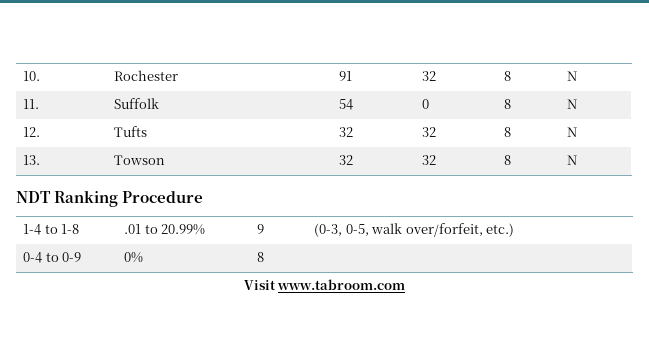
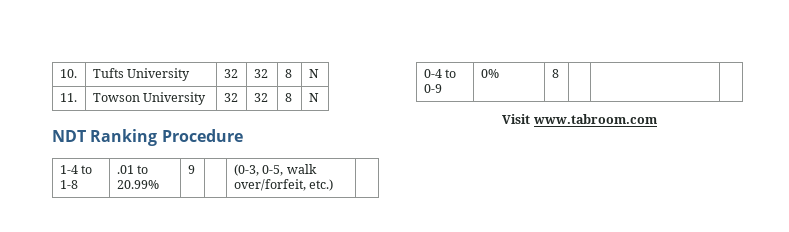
[114,70,179,81] [339,71,353,81] Rochester | 91 -> [92,68,191,81] [223,69,238,78] Tufts University | 32
[114,98,160,109] [339,99,354,110] [422,99,430,109] [504,99,512,109] [567,99,578,109] [23,127,41,137] [114,126,148,137] [339,127,354,137] [422,127,437,137] [504,127,512,137] [567,127,578,137] [23,155,41,165] | Suffolk | 54 | 0 | 8 | N // 12. | Tufts | 32 | 32 | 8 | N // 13. -> (77, 97) none
(166, 160) none -> [143,92,207,105] University

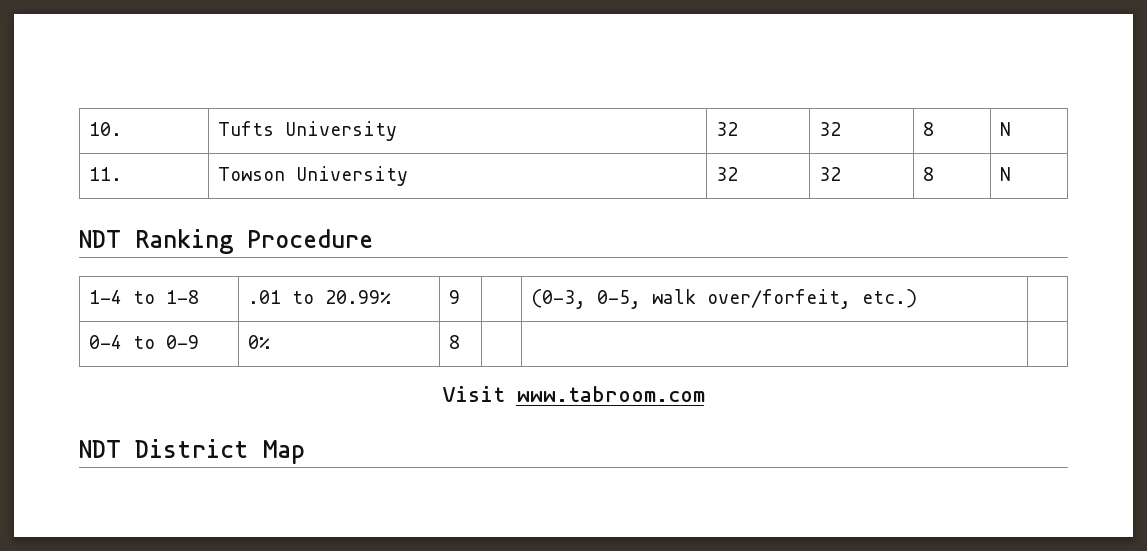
(657, 119) none -> [79,439,305,464] // NDT District Map

